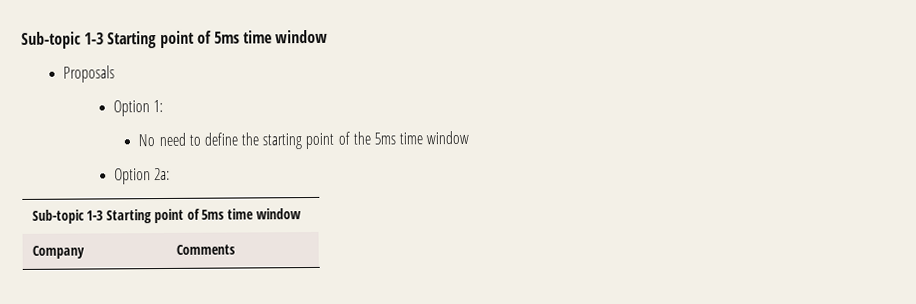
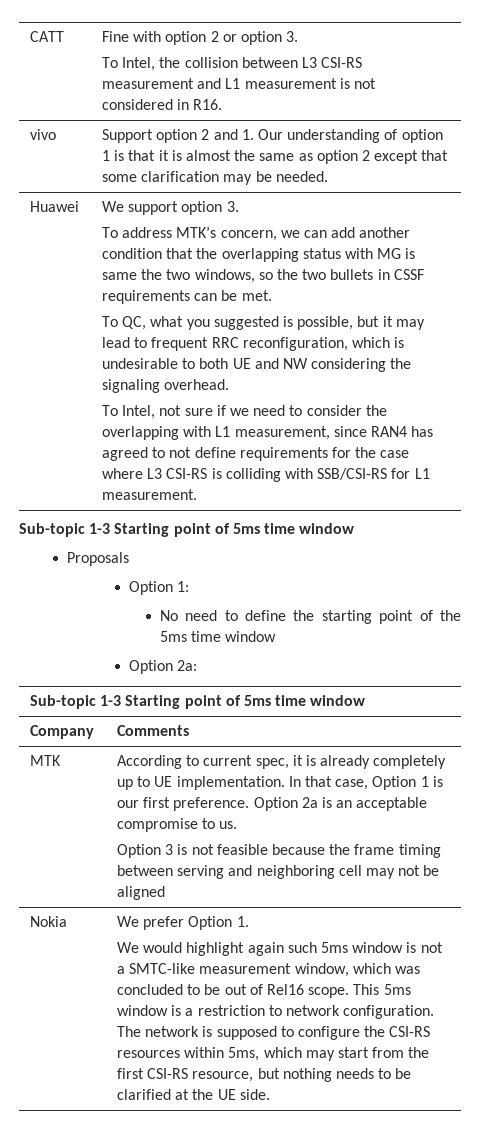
(21, 40) none -> [30,31,65,42] [102,31,299,45] [102,57,363,71] [102,78,376,89] [102,99,223,110] [30,129,57,140] [102,129,443,143] [102,150,449,164] [102,171,328,185] [30,201,80,212] [102,201,239,215] [102,226,411,241] [102,248,416,262] [102,269,424,283] [102,290,272,304] [102,316,425,330] [102,337,405,351] [102,358,412,372] [102,379,230,393] [102,405,387,419] [102,426,434,440] [102,447,410,461] [102,468,430,482] [102,489,198,500] CATT | Fine with option 2 or option 3. // To Intel, the collision between L3 CSI-RS measurement and L1 measurement is not considered in R16. // vivo | Support option 2 and 1. Our understanding of option 1 is that it is almost the same as option 2 except that some clarification may be needed. // Huawei | We support option 3. // To address MTK’s concern, we can add another condition that the overlapping status with MG is same the two windows, so the two bullets in CSSF requirements can be met. // To QC, what you suggested is possible, but it may lead to frequent RRC reconfiguration, which is undesirable to both UE and NW considering the signaling overhead. // To Intel, not sure if we need to consider the overlapping with L1 measurement, since RAN4 has agreed to not define requirements for the case where L3 CSI-RS is colliding with SSB/CSI-RS for L1 measurement. //
(235, 249) none -> [30,755,62,766] [117,755,447,769] [117,776,443,790] [117,797,428,811] [117,818,238,832] [117,844,441,858] [117,865,440,879] [117,886,166,900] [30,916,68,927] [117,916,249,930] [117,942,443,956] [117,963,420,977] [117,984,411,998] [117,1005,435,1019] [117,1026,431,1040] [117,1047,430,1061] [117,1068,412,1082] [117,1089,270,1100] // MTK | According to current spec, it is already completely up to UE implementation. In that case, Option 1 is our first preference. Option 2a is an acceptable compromise to us. // Option 3 is not feasible because the frame timing between serving and neighboring cell may not be aligned // Nokia | We prefer Option 1. // We would highlight again such 5ms window is not a SMTC-like measurement window, which was concluded to be out of Rel16 scope. This 5ms window is a restriction to network configuration. The network is supposed to configure the CSI-RS resources within 5ms, which may start from the first CSI-RS resource, but nothing needs to be clarified at the UE side.

